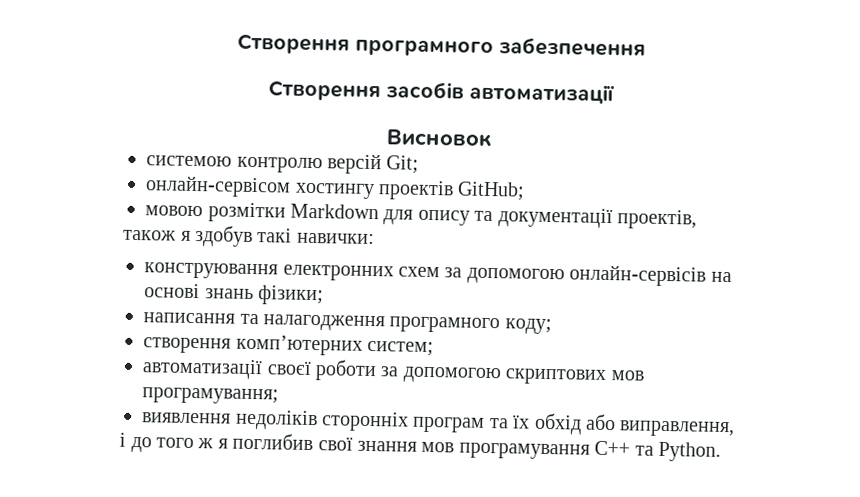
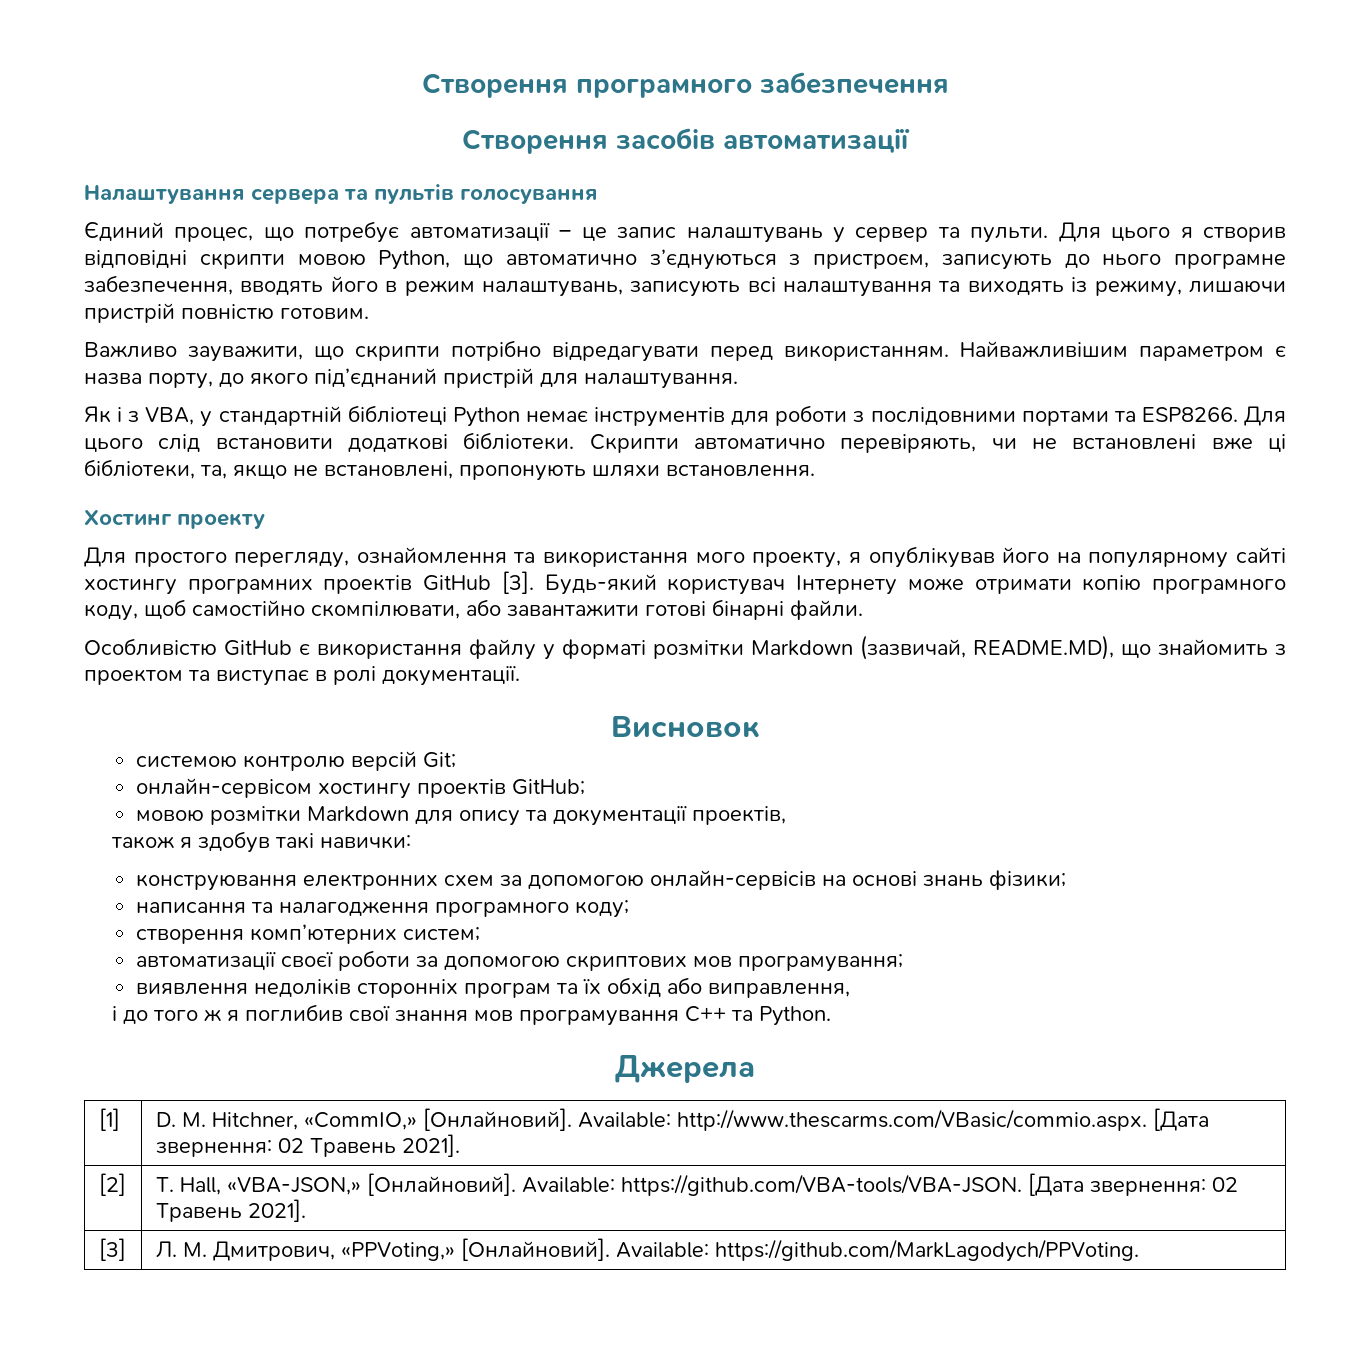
(615, 93) none -> [84,184,598,204] [84,221,1286,243] [84,249,1286,270] [84,275,1286,297] [84,303,369,323] [84,340,1286,362] [84,368,738,389] [84,405,1286,427] [84,432,1286,453] [84,459,815,481] [84,510,265,529] [84,546,1287,568] [84,571,1287,595] [84,599,863,621] [84,635,1286,660] [84,666,520,686] // Налаштування сервера та пультів голосування // Єдиний процес, що потребує автоматизації – це запис налаштувань у сервер та пульти. Для цього я створив відповідні скрипти мовою Python, що автоматично з’єднуються з пристроєм, записують до нього програмне забезпечення, вводять його в режим налаштувань, записують всі налаштування та виходять із режиму, лишаючи пристрій повністю готовим. // Важливо зауважити, що скрипти потрібно відредагувати перед використанням. Найважливішим параметром є назва порту, до якого під’єднаний пристрій для налаштування. // Як і з VBA, у стандартній бібліотеці Python немає інструментів для роботи з послідовними портами та ESP8266. Для цього слід встановити додаткові бібліотеки. Скрипти автоматично перевіряють, чи не встановлені вже ці бібліотеки, та, якщо не встановлені, пропонують шляхи встановлення. // Хостинг проекту // Для простого перегляду, ознайомлення та використання мого проекту, я опублікував його на популярному сайті хостингу програмних проектів GitHub [3]. Будь-який користувач Інтернету може отримати копію програмного коду, щоб самостійно скомпілювати, або завантажити готові бінарні файли. // Особливістю GitHub є використання файлу у форматі розмітки Markdown (зазвичай, README.MD), що знайомить з проектом та виступає в ролі документації.
(721, 451) none -> [615,1055,755,1083] [98,1108,120,1131] [155,1108,1209,1131] [155,1134,460,1157] [98,1173,126,1196] [155,1173,1238,1196] [155,1199,306,1222] [98,1238,126,1261] [155,1238,1139,1262] // Джерела // [1] | D. M. Hitchner, «CommIO,» [Онлайновий]. Available: http://www.thescarms.com/VBasic/commio.aspx. [Дата звернення: 02 Травень 2021]. // [2] | T. Hall, «VBA-JSON,» [Онлайновий]. Available: https://github.com/VBA-tools/VBA-JSON. [Дата звернення: 02 Травень 2021]. // [3] | Л. М. Дмитрович, «PPVoting,» [Онлайновий]. Available: https://github.com/MarkLagodych/PPVoting.

